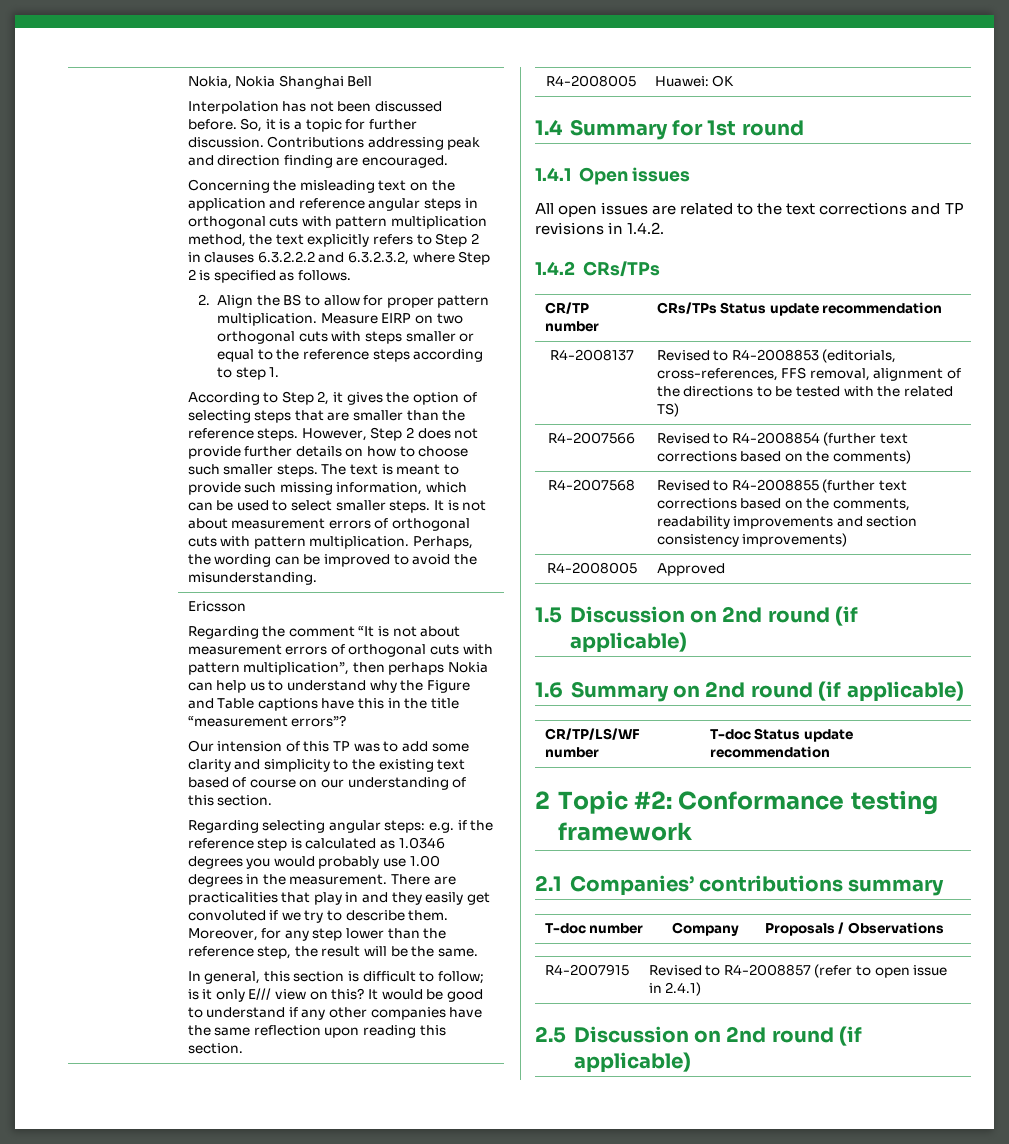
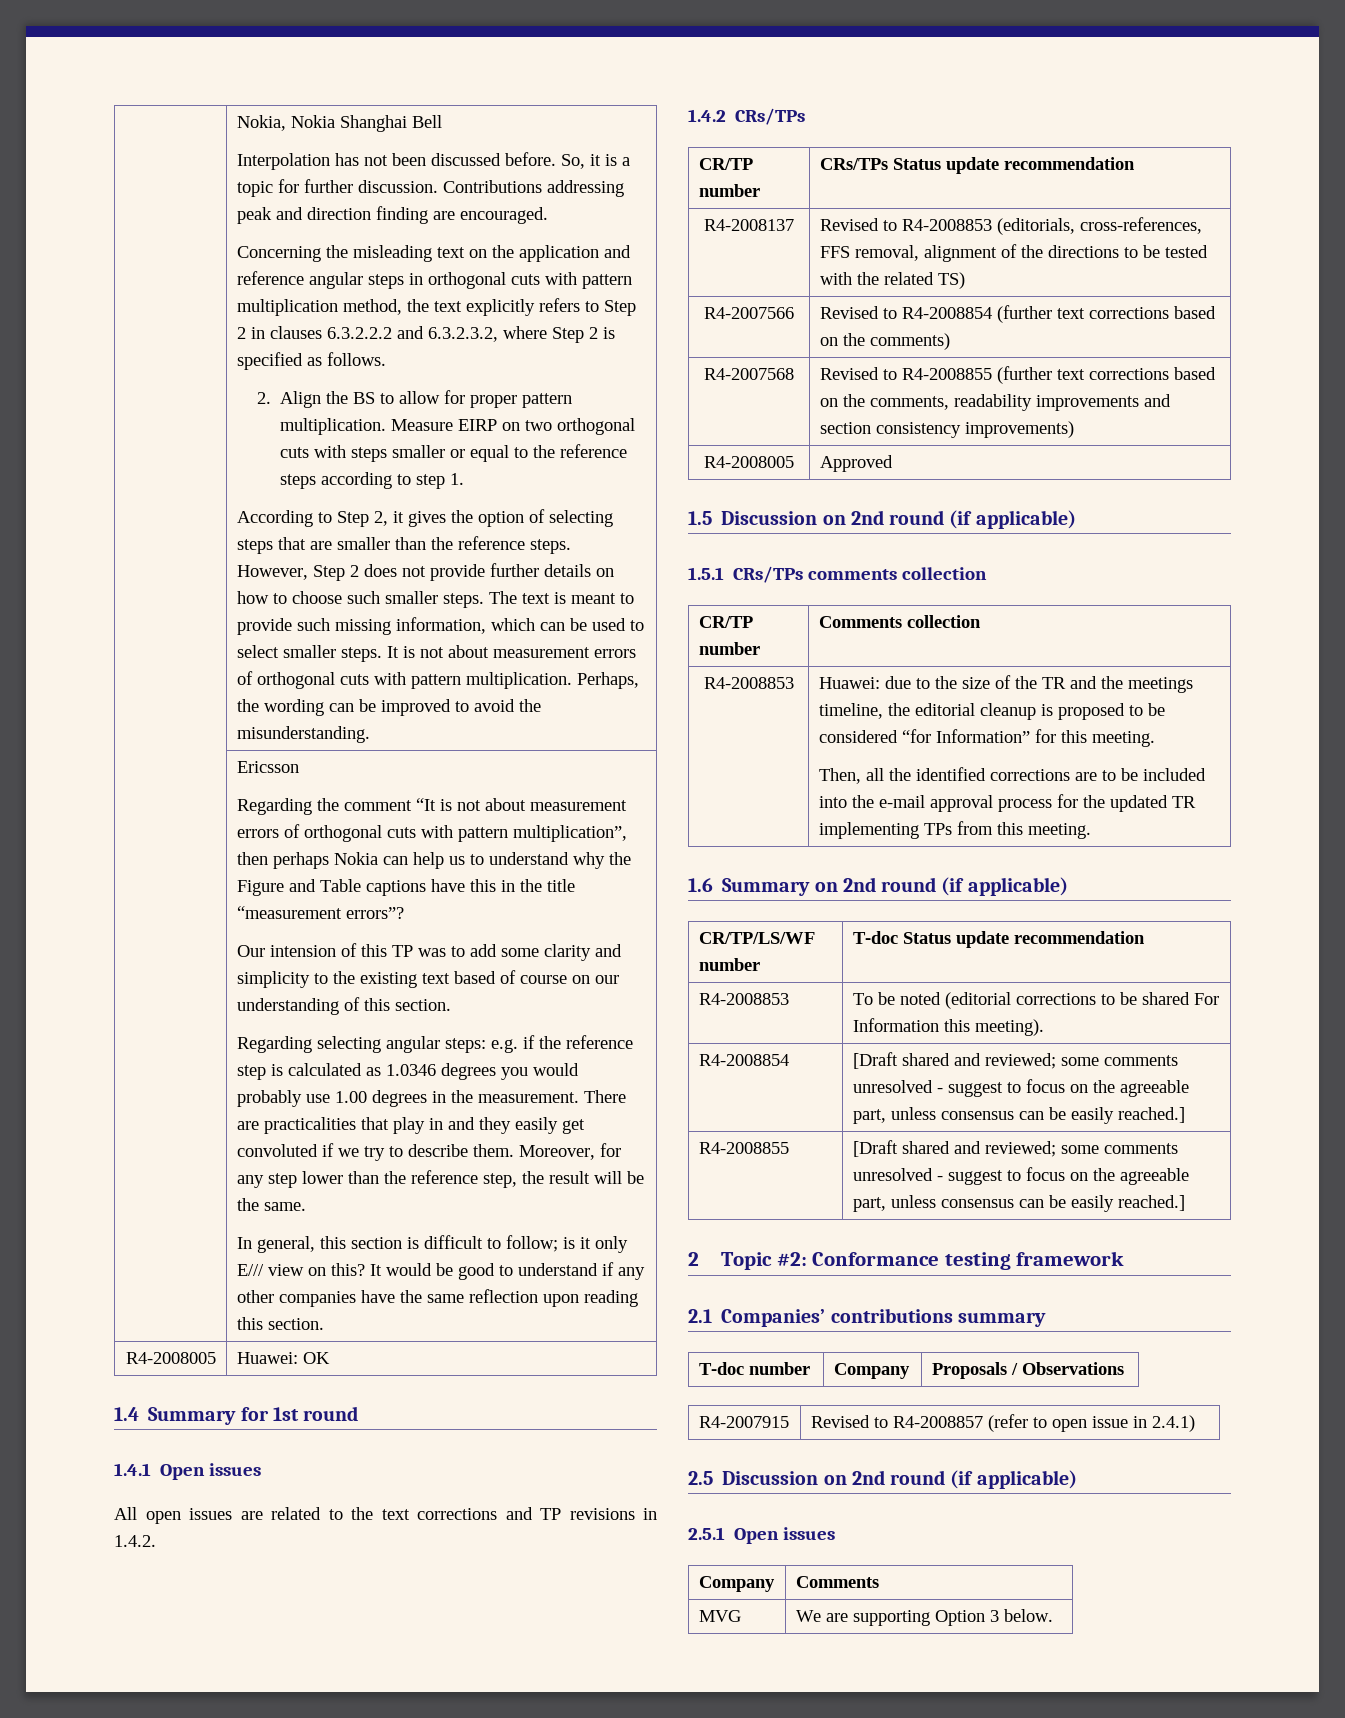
(687, 642) none -> [688,566,988,583] [698,616,753,628] [698,642,760,655] [818,615,981,628] [703,677,794,689] [818,675,1193,693] [818,703,1165,720] [818,729,1155,747] [818,767,1206,784] [818,794,1196,812] [818,821,1091,839] // 1.5.1 CRs/TPs comments collection // CR/TP number | Comments collection // R4-2008853 | Huawei: due to the size of the TR and the meetings timeline, the editorial cleanup is proposed to be considered “for Information” for this meeting. // Then, all the identified corrections are to be included into the e-mail approval process for the updated TR implementing TPs from this meeting.
(830, 752) none -> [698,993,789,1005] [852,992,1219,1009] [852,1018,1044,1036] [698,1054,789,1066] [852,1052,1178,1069] [852,1079,1189,1097] [852,1107,1185,1124] [698,1142,789,1154] [852,1140,1178,1157] [852,1167,1189,1185] [852,1195,1185,1212] // R4-2008853 | To be noted (editorial corrections to be shared For Information this meeting). // R4-2008854 | [Draft shared and reviewed; some comments unresolved - suggest to focus on the agreeable part, unless consensus can be easily reached.] // R4-2008855 | [Draft shared and reviewed; some comments unresolved - suggest to focus on the agreeable part, unless consensus can be easily reached.]
(691, 1062) none -> [688,1527,836,1544] [698,1576,775,1592] [795,1576,879,1588] [698,1610,741,1622] [795,1609,1053,1626] // 2.5.1 Open issues // Company | Comments // MVG | We are supporting Option 3 below.

